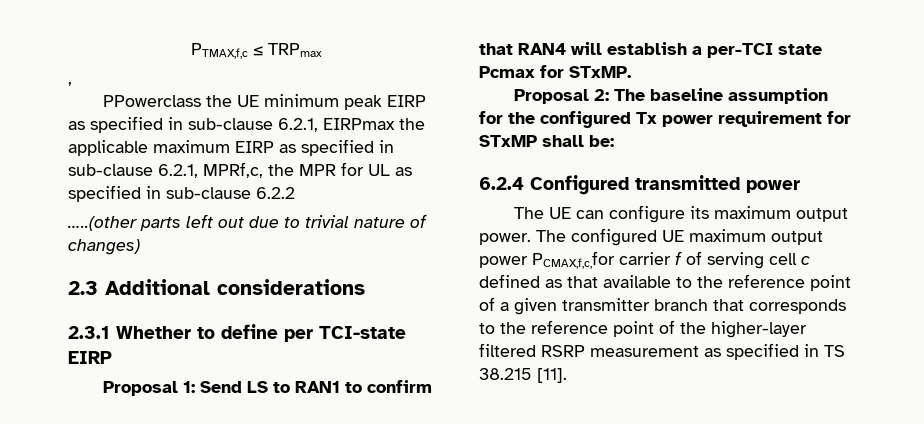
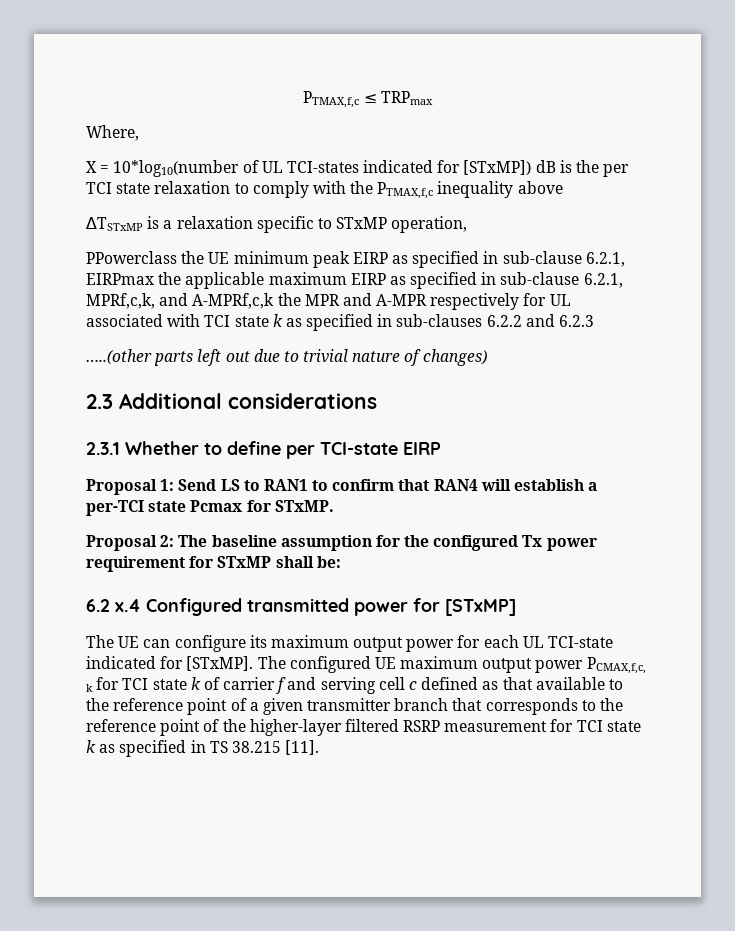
[68,82,72,86] , -> [86,125,139,141] [86,160,630,177] [86,181,563,199] [85,216,468,233] Where, // X = 10*log10(number of UL TCI-states indicated for [STxMP]) dB is the per TCI state relaxation to comply with the PTMAX,f,c inequality above // ∆TSTxMP is a relaxation specific to STxMP operation,
[203,162,412,178] [68,185,251,202] MPRf,c, the MPR for UL as specified in sub-clause -> [86,293,571,310] [86,314,483,331] MPRf,c,k, and A-MPRf,c,k the MPR and A-MPR respectively for UL associated with TCI state k as specified in sub-clauses
(295, 193) none -> [525,314,595,327] and 6.2.3
[479,177,524,190] 6.2.4 -> [86,599,141,612] 6.2 x.4
(800, 186) none -> [413,598,516,616] for [STxMP]
[479,233,531,245] power. -> [406,635,614,652] [86,656,254,671] power for each UL TCI-state indicated for [STxMP].
[532,251,615,269] PCMAX,f,c,for -> [586,657,646,674] [86,677,220,692] PCMAX,f,c, k for TCI state k of
[686,251,702,265] of -> [287,677,317,690] and
(699, 351) none -> [550,719,641,732] [86,740,96,753] for TCI state k

